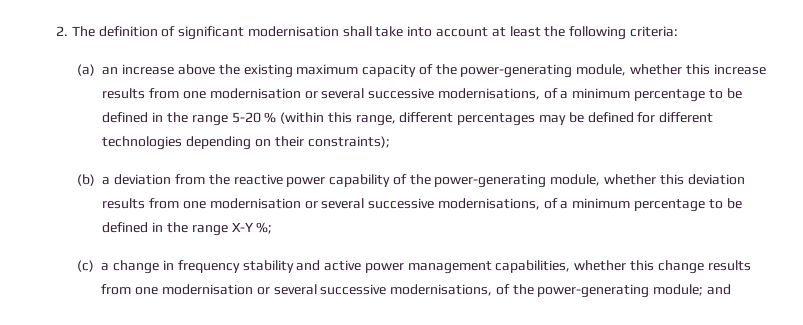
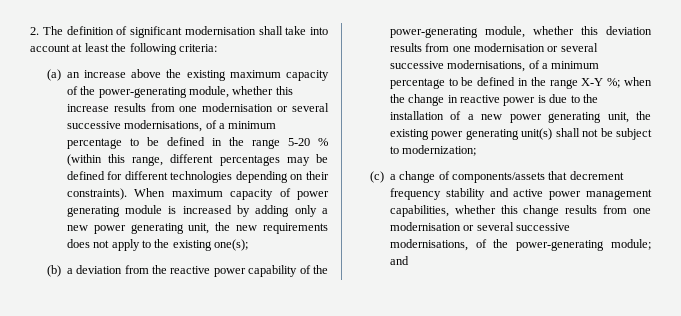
[307,136,390,148] constraints); -> [66,188,329,200] [66,205,329,217] [66,222,329,234] [66,239,249,251] constraints). When maximum capacity of power generating module is increased by adding only a new power generating unit, the new requirements does not apply to the existing one(s);
(273, 228) none -> [624,77,652,86] [389,94,598,106] [389,111,651,123] [389,128,652,140] [389,145,477,156] when the change in reactive power is due to the installation of a new power generating unit, the existing power generating unit(s) shall not be subject to modernization;
[162,260,174,270] in -> [438,171,624,183] of components/assets that decrement

